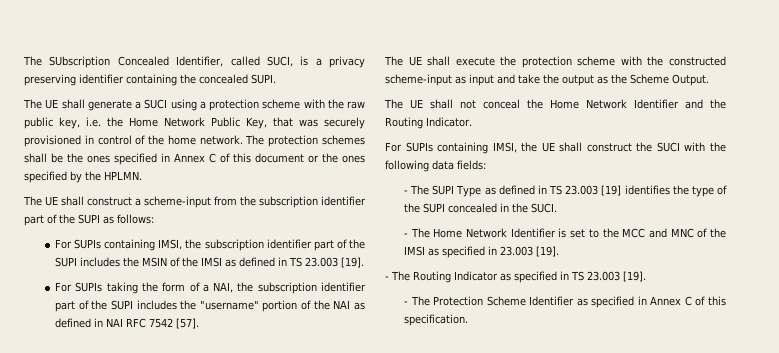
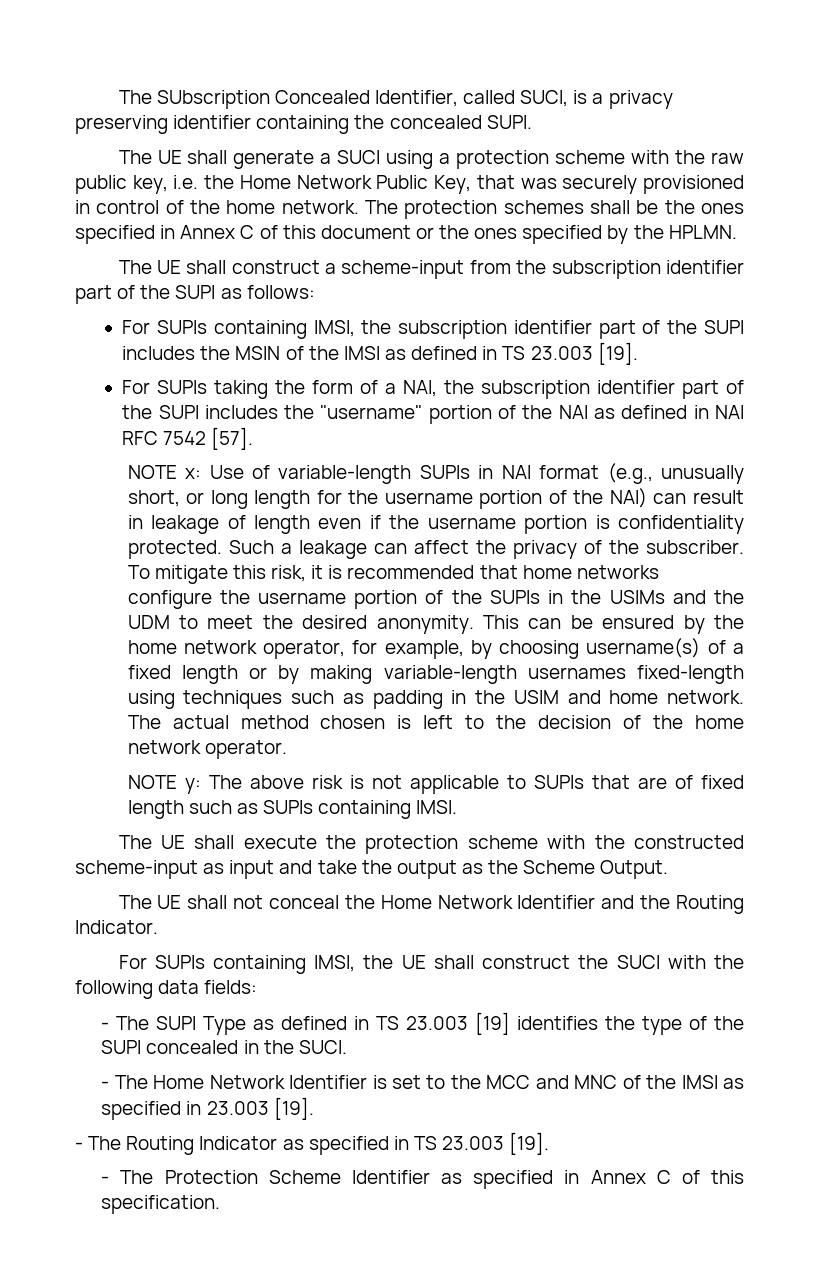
(200, 323) none -> [127,463,745,484] [127,488,745,509] [127,515,745,534] [127,540,744,559] [127,565,659,584] [127,590,744,609] [127,615,744,634] [127,638,745,659] [127,665,744,684] [127,690,744,709] [127,715,744,729] [127,740,287,759] [127,775,744,794] [127,800,458,819] // NOTE x: Use of variable-length SUPIs in NAI format (e.g., unusually short, or long length for the username portion of the NAI) can result in leakage of length even if the username portion is confidentiality protected. Such a leakage can affect the privacy of the subscriber. To mitigate this risk, it is recommended that home networks configure the username portion of the SUPIs in the USIMs and the UDM to meet the desired anonymity. This can be ensured by the home network operator, for example, by choosing username(s) of a fixed length or by making variable-length usernames fixed-length using techniques such as padding in the USIM and home network. The actual method chosen is left to the decision of the home network operator. // NOTE y: The above risk is not applicable to SUPIs that are of fixed length such as SUPIs containing IMSI.

